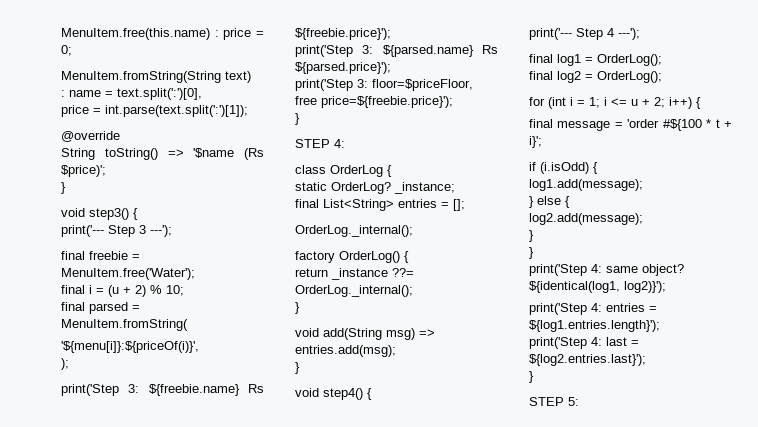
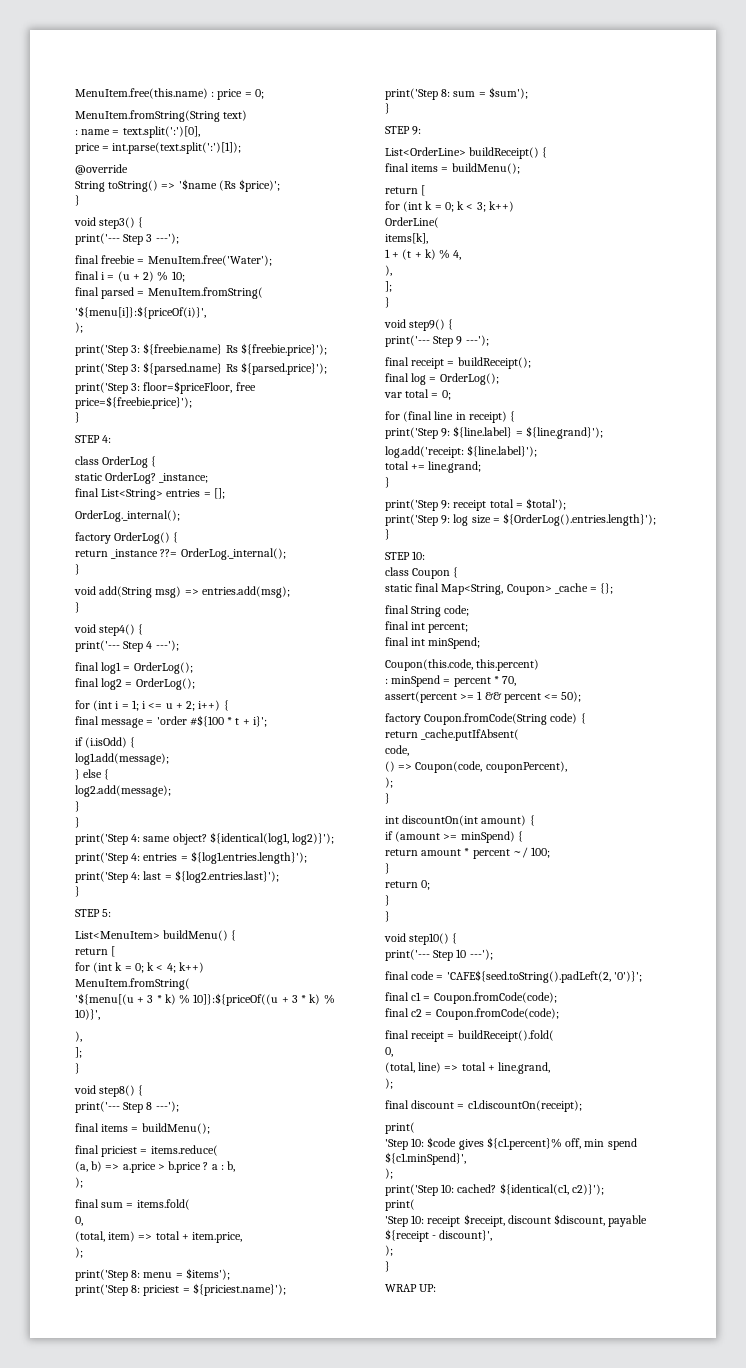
(579, 401) none -> [75,930,237,941] [75,946,116,957] [75,962,204,973] [75,978,190,990] [75,993,335,1006] [75,1009,100,1020] [75,1031,82,1042] [75,1047,82,1058] [75,1063,80,1074] [74,1085,144,1097] [75,1101,179,1113] [75,1123,210,1134] [75,1145,218,1157] [75,1161,236,1173] [75,1177,83,1188] [75,1199,190,1210] [75,1216,83,1226] [75,1231,243,1243] [75,1247,83,1258] [75,1268,230,1281] [75,1283,286,1296] [385,87,528,100] [385,103,390,114] [385,126,422,135] [385,147,548,159] [385,163,520,174] [385,185,426,196] [385,201,514,212] [385,217,439,228] [385,233,428,244] [385,249,462,260] [385,265,392,276] [385,281,392,292] [385,297,390,308] [384,319,454,331] [385,335,489,347] [385,357,531,369] [385,373,499,385] [384,389,451,400] [385,411,516,423] [385,426,603,439] [385,445,538,458] [385,461,482,473] [385,477,390,488] [385,498,567,511] [385,513,657,526] [385,529,390,540] [385,551,426,560] [385,567,459,579] [385,583,614,595] [385,605,470,617] [385,621,469,633] [385,637,481,649] [385,659,540,671] [385,675,517,687] [385,691,582,703] [385,713,586,725] [385,729,520,741] [385,745,409,756] [385,761,567,773] [385,777,393,788] [385,793,390,804] [385,815,535,826] [385,831,523,843] [385,847,551,859] [385,863,390,874] [385,880,431,890] [385,895,390,906] [385,911,390,922] [384,933,458,945] [385,949,493,961] [385,970,642,983] [385,992,557,1004] [385,1008,559,1020] [385,1030,554,1042] [385,1047,393,1057] [385,1062,551,1074] [385,1078,393,1089] [385,1100,582,1112] [385,1122,415,1134] [385,1137,637,1150] [385,1152,466,1165] [385,1168,393,1179] [385,1183,604,1196] [385,1199,415,1211] [385,1214,648,1227] [385,1229,493,1242] [385,1245,393,1256] [385,1261,390,1272] [385,1284,437,1292] // List<MenuItem> buildMenu() { // return [ // for (int k = 0; k < 4; k++) // MenuItem.fromString( // '${menu[(u + 3 * k) % 10]}:${priceOf((u + 3 * k) % 10)}', // ), // ]; // } // void step8() { // print('--- Step 8 ---'); // final items = buildMenu(); // final priciest = items.reduce( // (a, b) => a.price > b.price ? a : b, // ); // final sum = items.fold( // 0, // (total, item) => total + item.price, // ); // print('Step 8: menu = $items'); // print('Step 8: priciest = ${priciest.name}'); // print('Step 8: sum = $sum'); // } // STEP 9: // List<OrderLine> buildReceipt() { // final items = buildMenu(); // return [ // for (int k = 0; k < 3; k++) // OrderLine( // items[k], // 1 + (t + k) % 4, // ), // ]; // } // void step9() { // print('--- Step 9 ---'); // final receipt = buildReceipt(); // final log = OrderLog(); // var total = 0; // for (final line in receipt) { // print('Step 9: ${line.label} = ${line.grand}'); // log.add('receipt: ${line.label}'); // total += line.grand; // } // print('Step 9: receipt total = $total'); // print('Step 9: log size = ${OrderLog().entries.length}'); // } // STEP 10: // class Coupon { // static final Map<String, Coupon> _cache = {}; // final String code; // final int percent; // final int minSpend; // Coupon(this.code, this.percent) // : minSpend = percent * 70, // assert(percent >= 1 && percent <= 50); // factory Coupon.fromCode(String code) { // return _cache.putIfAbsent( // code, // () => Coupon(code, couponPercent), // ); // } // int discountOn(int amount) { // if (amount >= minSpend) { // return amount * percent ~/ 100; // } // return 0; // } // } // void step10() { // print('--- Step 10 ---'); // final code = 'CAFE${seed.toString().padLeft(2, '0')}'; // final c1 = Coupon.fromCode(code); // final c2 = Coupon.fromCode(code); // final receipt = buildReceipt().fold( // 0, // (total, line) => total + line.grand, // ); // final discount = c1.discountOn(receipt); // print( // 'Step 10: $code gives ${c1.percent}% off, min spend ${c1.minSpend}', // ); // print('Step 10: cached? ${identical(c1, c2)}'); // print( // 'Step 10: receipt $receipt, discount $discount, payable ${receipt - discount}', // ); // } // WRAP UP:

